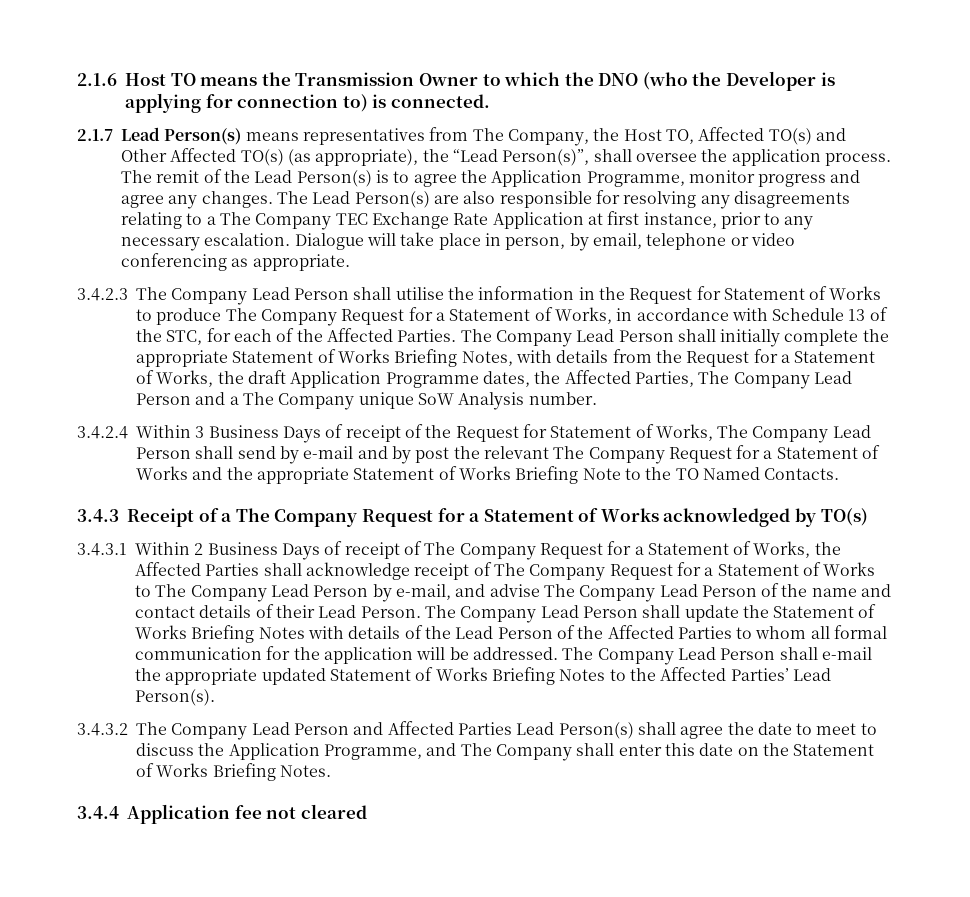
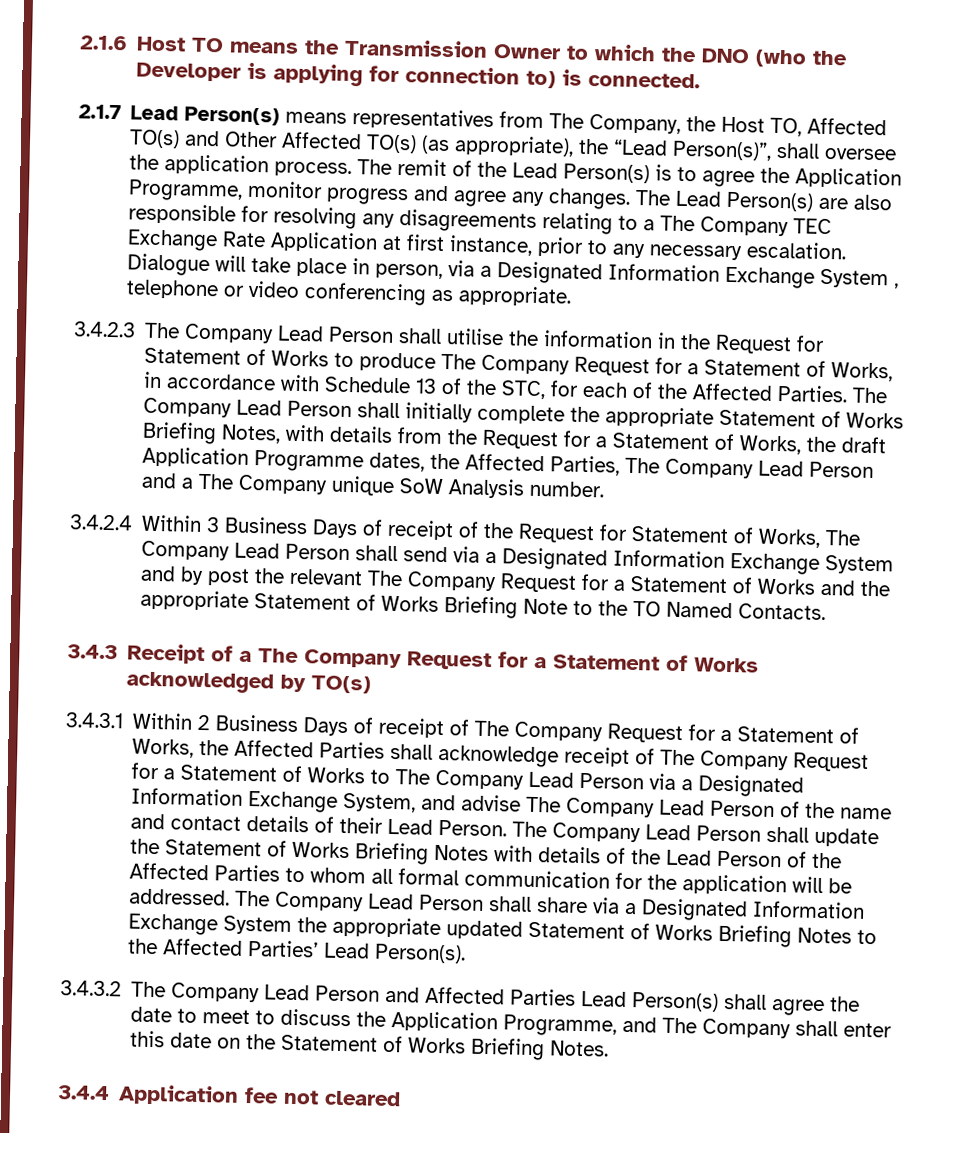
[569,233,642,251] by email, -> [448,260,900,289] via a Designated Information Exchange System ,
[279,446,354,464] by e-mail -> [453,546,895,575] via a Designated Information Exchange System
[372,584,451,602] by e-mail, -> [649,773,805,798] [131,787,417,813] via a Designated Information Exchange System,
[821,647,872,660] e-mail -> [536,897,866,922] [128,913,293,936] share via a Designated Information Exchange System

